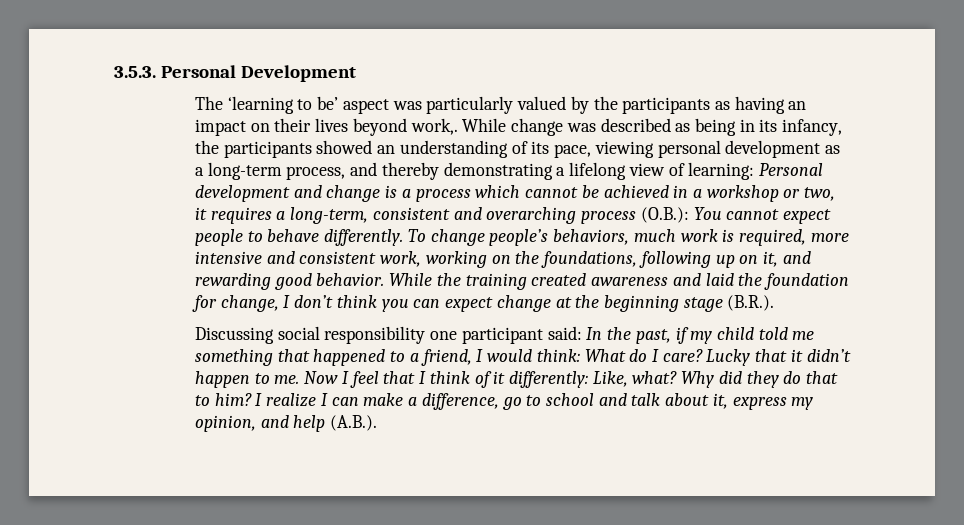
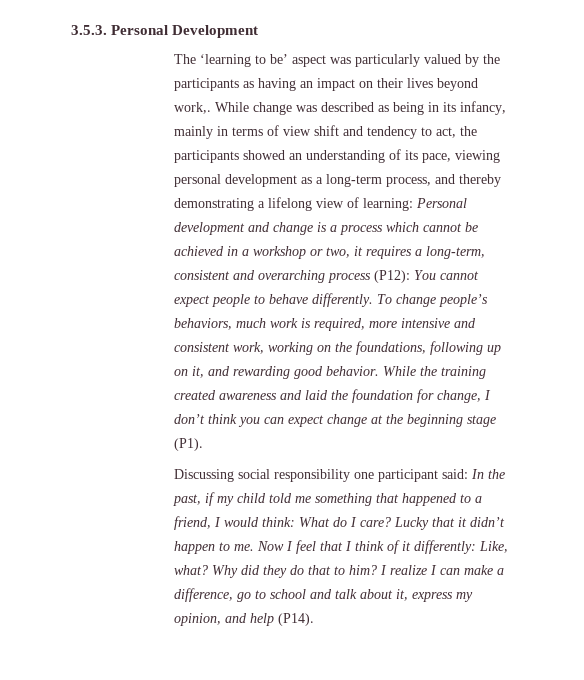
(843, 127) none -> [173,125,456,139] mainly in terms of view shift and tendency to act,
[640,207,689,223] (O.B.): -> [373,270,410,283] (P12):
[727,295,775,311] (B.R.). -> [173,438,203,451] (P1).
[330,415,378,431] (A.B.). -> [277,613,314,626] (P14).

